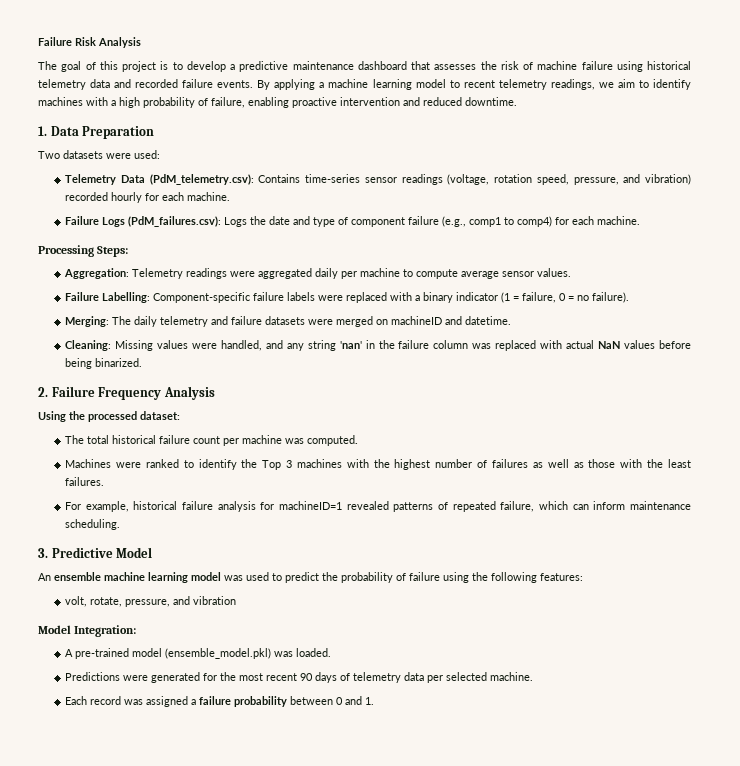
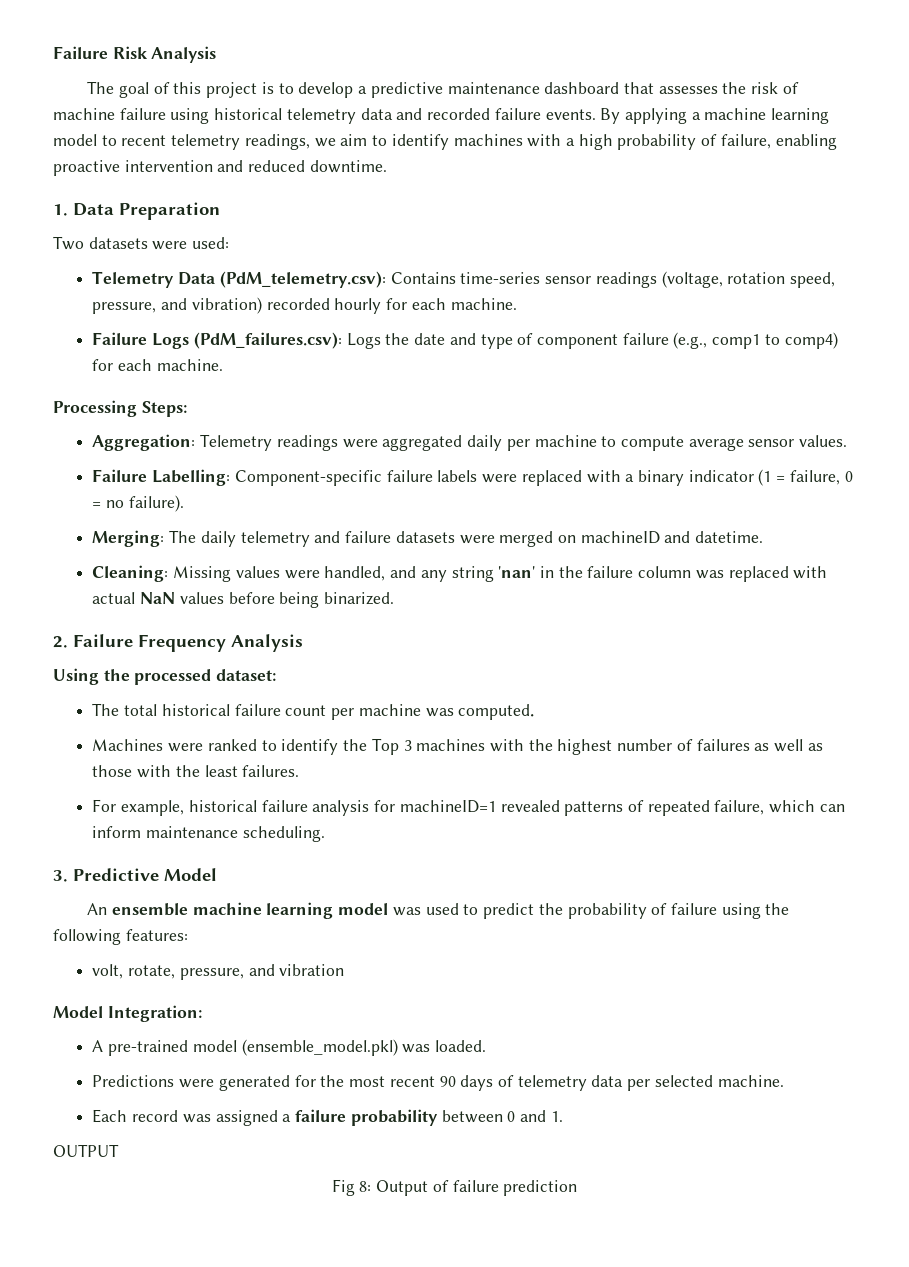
(375, 701) none -> [53,1144,119,1157] [331,1179,578,1196] // OUTPUT // Fig 8: Output of failure prediction

